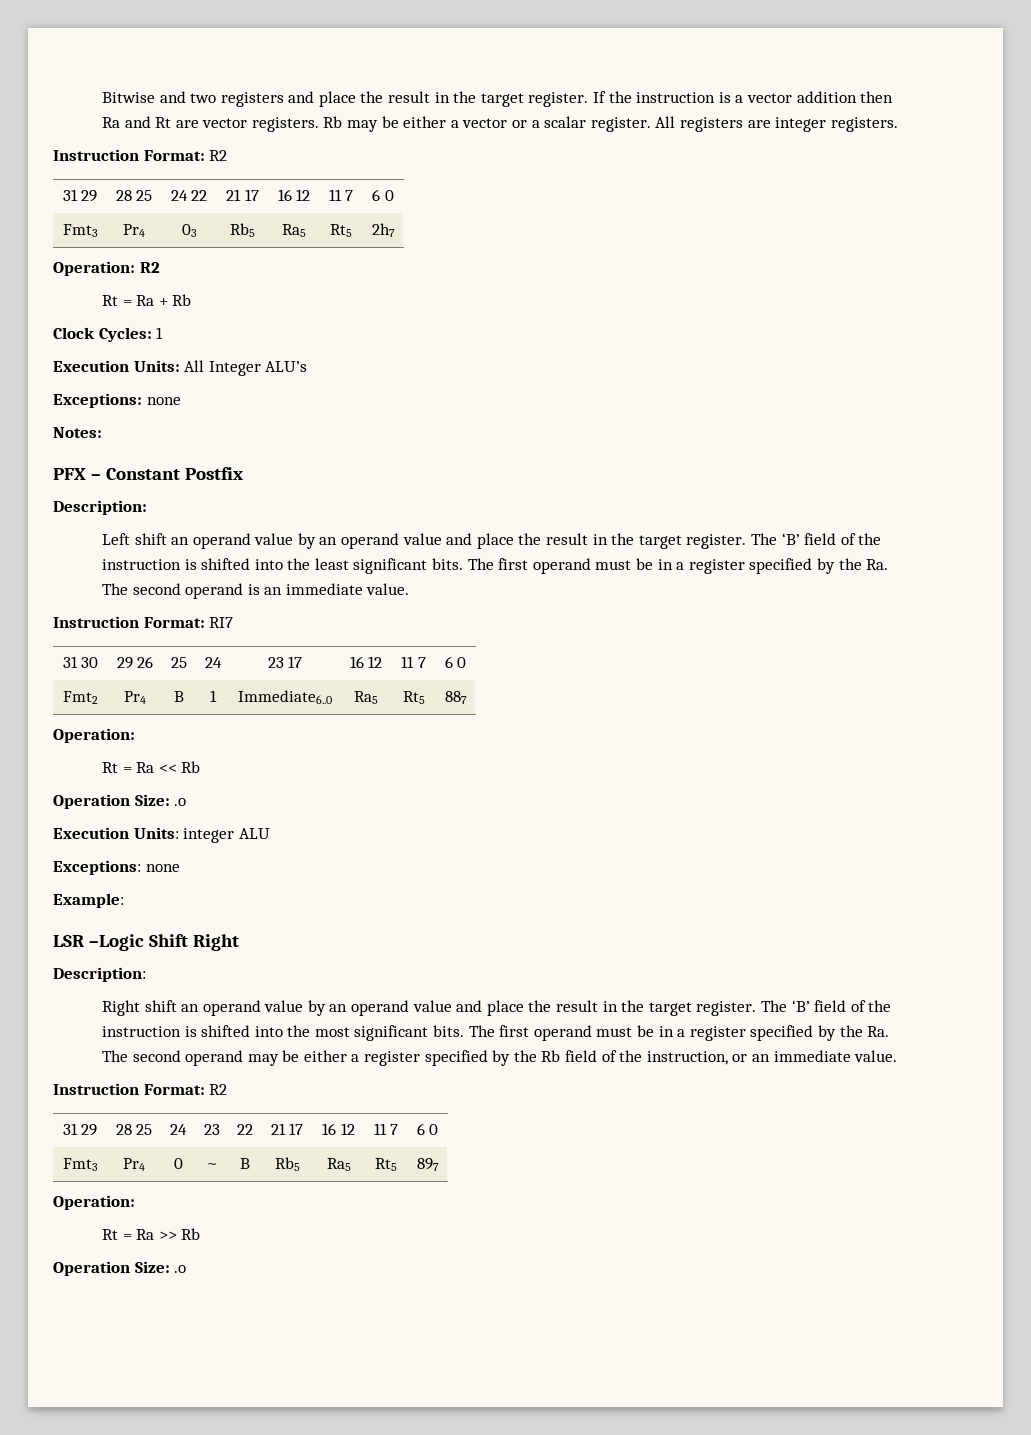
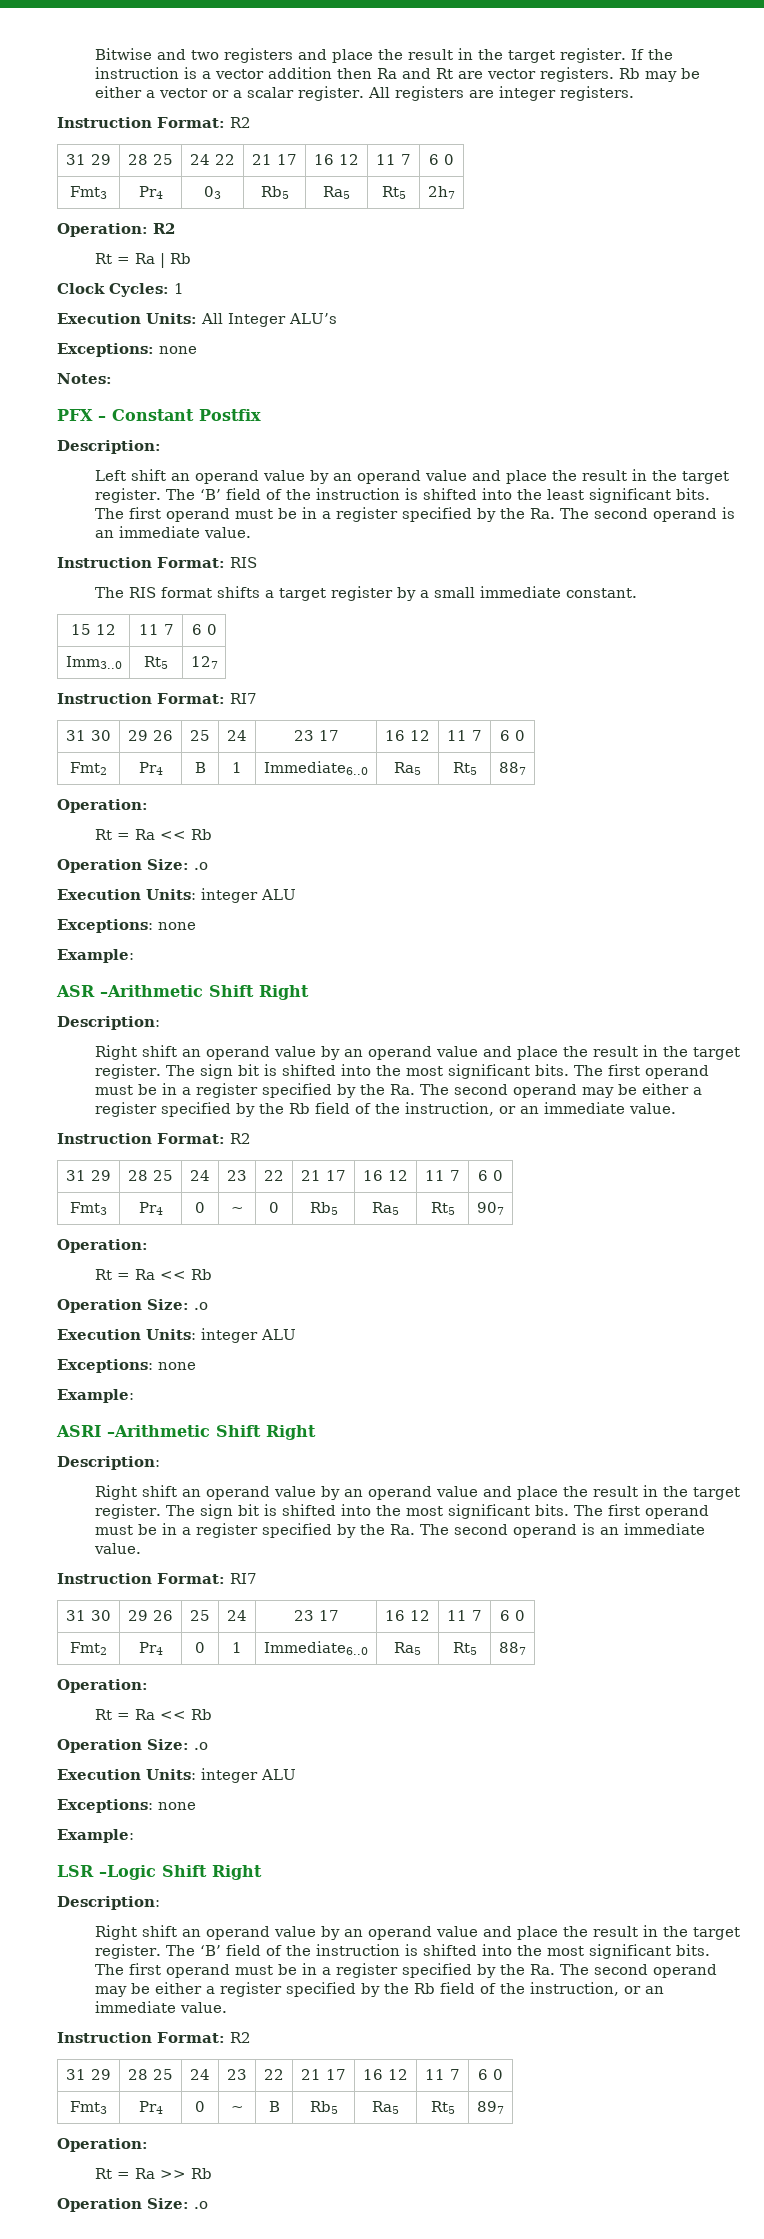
[158,298,168,306] + -> [159,253,165,268] |
(410, 589) none -> [57,557,257,568] [94,586,637,601] [71,624,116,635] [138,624,174,635] [191,624,217,635] [65,656,122,669] [144,656,168,669] [190,656,218,669] // Instruction Format: RIS // The RIS format shifts a target register by a small immediate constant. // 15 12 | 11 7 | 6 0 // Imm3..0 | Rt5 | 127
(124, 900) none -> [56,985,309,1000] [57,1016,160,1030] [94,1045,740,1060] [94,1064,709,1079] [94,1083,702,1098] [94,1102,676,1117] [57,1133,251,1144] [66,1170,111,1181] [128,1170,173,1181] [190,1170,210,1181] [226,1170,247,1181] [264,1170,284,1181] [301,1170,346,1181] [363,1170,408,1181] [425,1170,460,1181] [478,1170,503,1181] [70,1202,107,1215] [138,1202,163,1215] [194,1202,205,1213] [230,1206,244,1213] [269,1202,279,1213] [309,1202,338,1215] [372,1202,399,1215] [430,1202,455,1215] [477,1202,504,1215] [57,1239,148,1253] [94,1269,212,1280] [57,1299,208,1313] [57,1328,296,1343] [57,1359,196,1373] [57,1389,134,1403] [56,1425,316,1440] [57,1456,160,1470] [94,1485,740,1500] [94,1504,709,1519] [94,1523,705,1538] [93,1543,141,1554] [57,1573,257,1584] [66,1610,111,1621] [128,1610,173,1621] [190,1610,210,1621] [226,1610,247,1621] [293,1610,339,1621] [385,1610,430,1621] [447,1610,482,1621] [500,1610,525,1621] [70,1642,107,1655] [138,1642,163,1655] [194,1642,205,1653] [231,1642,242,1653] [264,1641,368,1655] [394,1642,421,1655] [452,1642,477,1655] [499,1642,526,1655] [57,1679,148,1693] [94,1709,212,1720] [57,1739,208,1753] [57,1768,296,1783] [57,1799,196,1813] [57,1829,134,1843] // ASR –Arithmetic Shift Right // Description: // Right shift an operand value by an operand value and place the result in the target register. The sign bit is shifted into the most significant bits. The first operand must be in a register specified by the Ra. The second operand may be either a register specified by the Rb field of the instruction, or an immediate value. // Instruction Format: R2 // 31 29 | 28 25 | 24 | 23 | 22 | 21 17 | 16 12 | 11 7 | 6 0 // Fmt3 | Pr4 | 0 | ~ | 0 | Rb5 | Ra5 | Rt5 | 907 // Operation: // Rt = Ra << Rb // Operation Size: .o // Execution Units: integer ALU // Exceptions: none // Example: // ASRI –Arithmetic Shift Right // Description: // Right shift an operand value by an operand value and place the result in the target register. The sign bit is shifted into the most significant bits. The first operand must be in a register specified by the Ra. The second operand is an immediate value. // Instruction Format: RI7 // 31 30 | 29 26 | 25 | 24 | 23 17 | 16 12 | 11 7 | 6 0 // Fmt2 | Pr4 | 0 | 1 | Immediate6..0 | Ra5 | Rt5 | 887 // Operation: // Rt = Ra << Rb // Operation Size: .o // Execution Units: integer ALU // Exceptions: none // Example:

